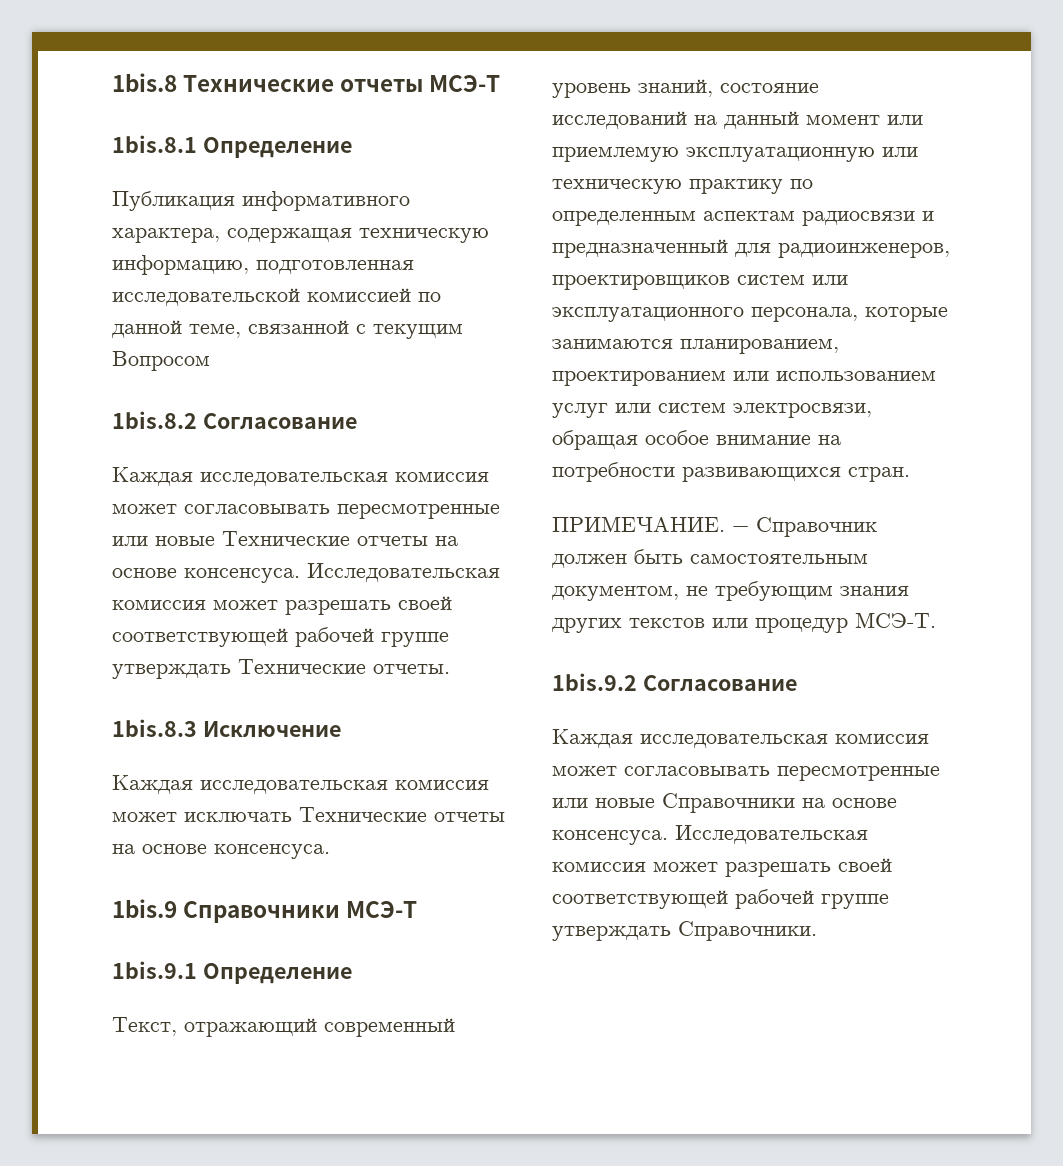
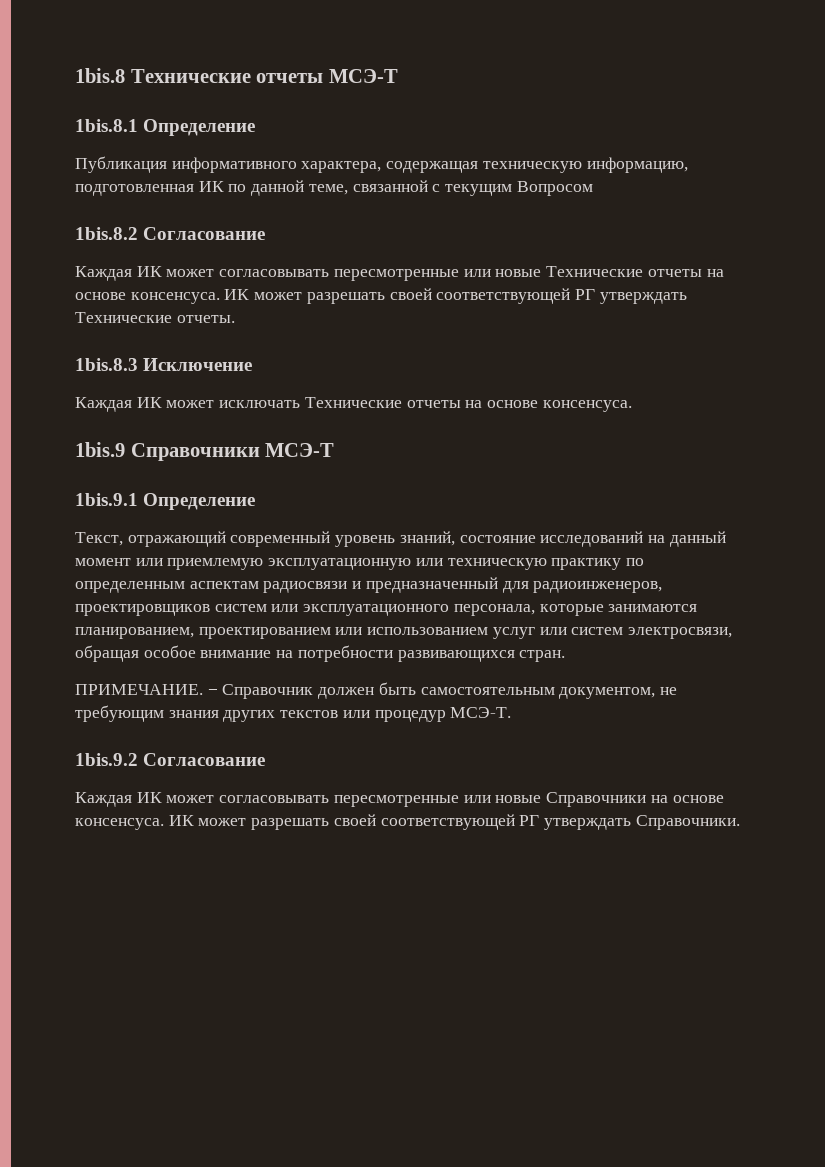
[112,288,411,306] исследовательской комиссией -> [198,181,224,192] ИК
[200,472,489,486] исследовательская комиссия -> [136,266,162,277] ИК
[307,563,500,582] [112,596,452,615] [112,627,449,647] Исследовательская комиссия может разрешать своей соответствующей рабочей группе -> [224,288,596,304] ИК может разрешать своей соответствующей РГ
[200,780,489,794] исследовательская комиссия -> [136,397,162,408] ИК
[640,734,929,748] исследовательская комиссия -> [136,792,162,803] ИК
[675,825,868,844] [552,858,892,877] [552,889,889,909] Исследовательская комиссия может разрешать своей соответствующей рабочей группе -> [168,814,540,830] ИК может разрешать своей соответствующей РГ

